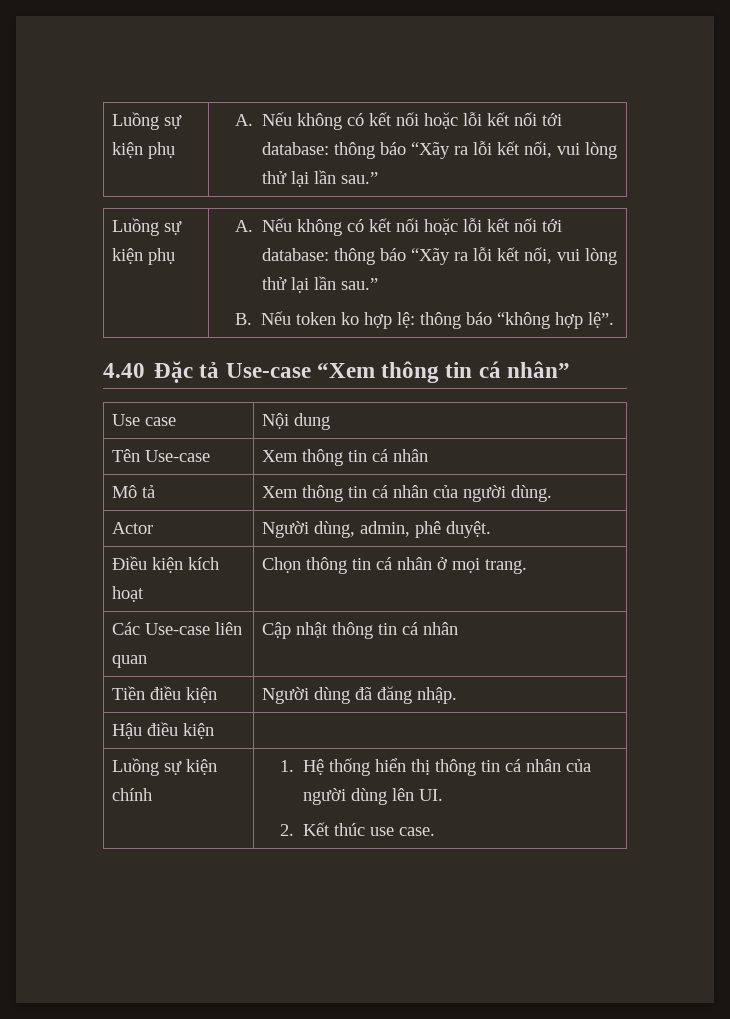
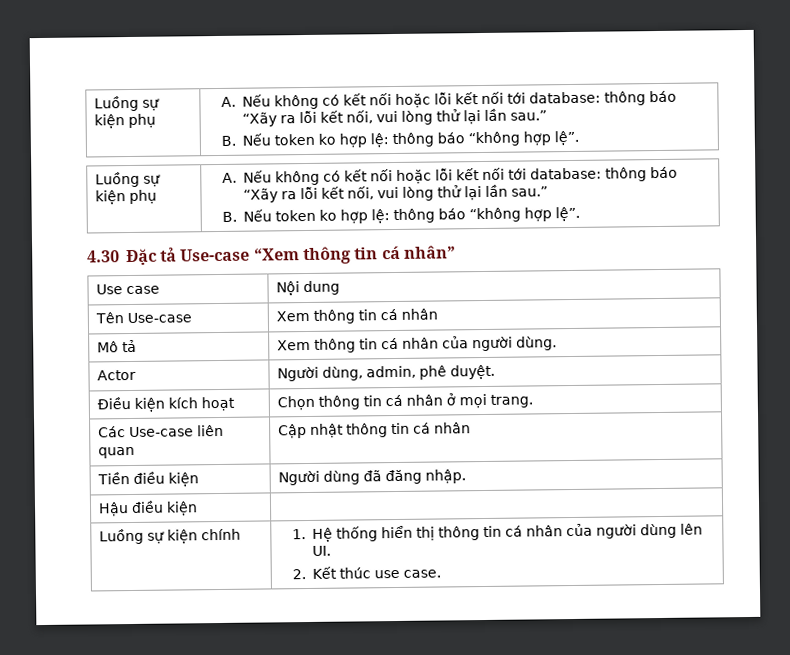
(378, 178) none -> [221,130,579,148] // B. Nếu token ko hợp lệ: thông báo “không hợp lệ”.
[103,363,145,378] 4.40 -> [87,250,120,263] 4.30

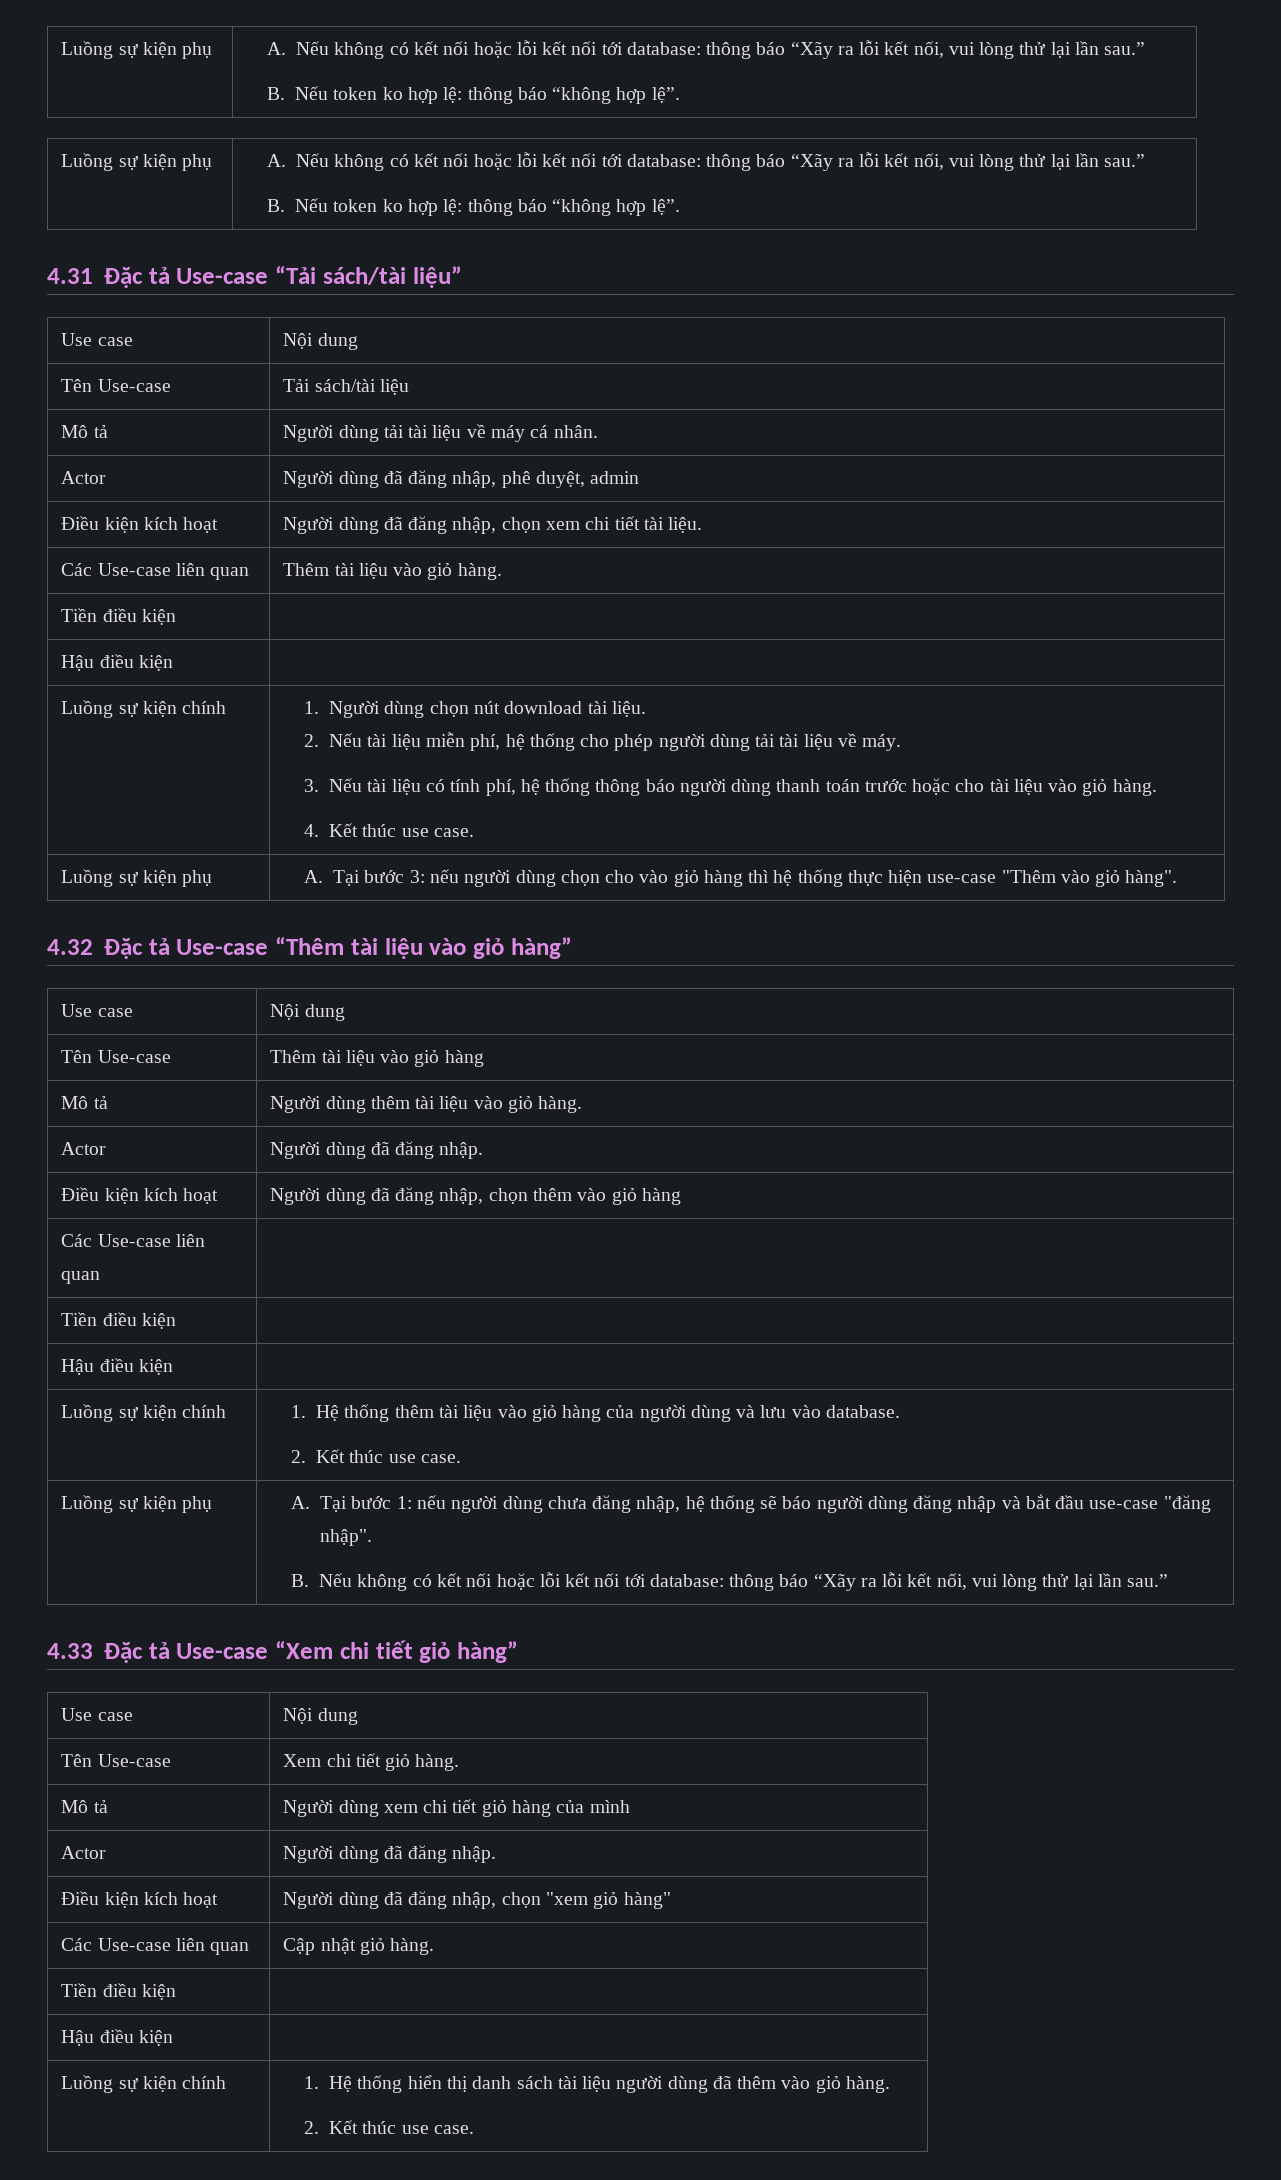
[87,245,456,266] 4.30 Đặc tả Use-case “Xem thông tin cá nhân” -> [47,266,462,288] [61,333,133,346] [283,333,358,350] [61,379,171,392] [283,379,409,395] [61,425,108,438] [283,424,598,442] [61,471,107,484] [283,470,640,488] [61,516,219,533] [283,516,703,534] [61,563,250,580] [283,563,502,580] [61,608,176,625] [61,654,173,671] [61,700,227,718] [304,701,646,718] [304,732,902,751] [304,778,1157,796] [304,823,474,837] [61,869,213,887] [304,869,1178,887] [47,937,572,959] [61,1004,133,1017] [270,1004,345,1021] [61,1050,171,1063] [270,1050,484,1067] [61,1096,108,1109] [270,1096,583,1113] [61,1142,107,1155] [270,1141,484,1159] [61,1187,219,1204] [270,1187,681,1205] [61,1234,205,1247] [61,1271,101,1284] [61,1312,176,1329] [61,1358,173,1375] [61,1404,227,1422] [291,1404,900,1422] [291,1449,461,1463] [61,1495,213,1513] [291,1494,1211,1513] [320,1529,373,1546] [291,1572,1169,1591] [47,1640,518,1663] 4.31 Đặc tả Use-case “Tải sách/tài liệu” // Use case | Nội dung // Tên Use-case | Tải sách/tài liệu // Mô tả | Người dùng tải tài liệu về máy cá nhân. // Actor | Người dùng đã đăng nhập, phê duyệt, admin // Điều kiện kích hoạt | Người dùng đã đăng nhập, chọn xem chi tiết tài liệu. // Các Use-case liên quan | Thêm tài liệu vào giỏ hàng. // Tiền điều kiện | // Hậu điều kiện | // Luồng sự kiện chính | 1. Người dùng chọn nút download tài liệu. // 2. Nếu tài liệu miễn phí, hệ thống cho phép người dùng tải tài liệu về máy. // 3. Nếu tài liệu có tính phí, hệ thống thông báo người dùng thanh toán trước hoặc cho tài liệu vào giỏ hàng. // 4. Kết thúc use case. // Luồng sự kiện phụ | A. Tại bước 3: nếu người dùng chọn cho vào giỏ hàng thì hệ thống thực hiện use-case "Thêm vào giỏ hàng". // 4.32 Đặc tả Use-case “Thêm tài liệu vào giỏ hàng” // Use case | Nội dung // Tên Use-case | Thêm tài liệu vào giỏ hàng // Mô tả | Người dùng thêm tài liệu vào giỏ hàng. // Actor | Người dùng đã đăng nhập. // Điều kiện kích hoạt | Người dùng đã đăng nhập, chọn thêm vào giỏ hàng // Các Use-case liên quan | // Tiền điều kiện | // Hậu điều kiện | // Luồng sự kiện chính | 1. Hệ thống thêm tài liệu vào giỏ hàng của người dùng và lưu vào database. // 2. Kết thúc use case. // Luồng sự kiện phụ | A. Tại bước 1: nếu người dùng chưa đăng nhập, hệ thống sẽ báo người dùng đăng nhập và bắt đầu use-case "đăng nhập". // B. Nếu không có kết nối hoặc lỗi kết nối tới database: thông báo “Xãy ra lỗi kết nối, vui lòng thử lại lần sau.” // 4.33 Đặc tả Use-case “Xem chi tiết giỏ hàng”
[313,308,439,324] [97,339,138,353] [277,336,558,353] [97,369,137,381] [277,364,496,382] [97,396,236,412] [277,393,534,411] thông tin cá nhân // Mô tả | Xem thông tin cá nhân của người dùng. // Actor | Người dùng, admin, phê duyệt. // Điều kiện kích hoạt | Chọn thông tin cá nhân ở mọi trang. -> [326,1753,460,1771] [61,1800,108,1813] [283,1799,630,1817] [61,1846,107,1859] [283,1845,497,1863] [61,1891,219,1908] [283,1891,671,1909] chi tiết giỏ hàng. // Mô tả | Người dùng xem chi tiết giỏ hàng của mình // Actor | Người dùng đã đăng nhập. // Điều kiện kích hoạt | Người dùng đã đăng nhập, chọn "xem giỏ hàng"
[346,422,472,438] [97,471,200,487] [278,469,467,486] thông tin cá nhân // Tiền điều kiện | Người dùng đã đăng nhập. -> [359,1938,435,1955] [61,1983,176,2000] giỏ hàng. // Tiền điều kiện |
[437,523,703,541] [311,545,331,556] thông tin cá nhân của người dùng lên UI. -> [472,2076,890,2093] danh sách tài liệu người dùng đã thêm vào giỏ hàng.

